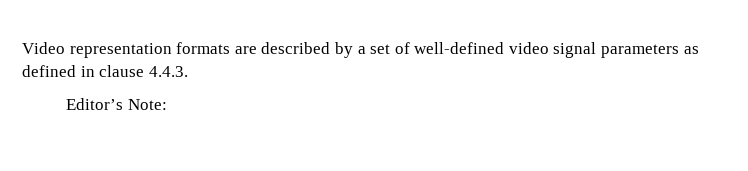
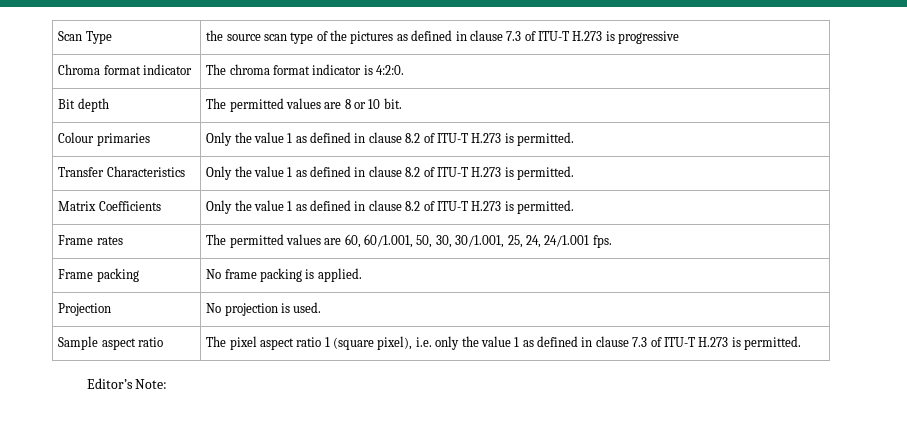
[22,42,699,58] [22,65,188,77] Video representation formats are described by a set of well-defined video signal parameters as defined in clause 4.4.3. -> [58,31,112,44] [206,30,680,44] [58,64,192,75] [206,64,405,75] [58,98,109,112] [206,98,402,112] [58,132,150,146] [206,132,575,146] [58,166,185,177] [206,166,575,180] [58,201,161,211] [206,200,575,214] [58,235,123,245] [206,234,612,248] [58,268,139,282] [206,268,362,282] [58,303,112,316] [206,302,322,316] [58,336,163,350] [206,336,802,350] Scan Type | the source scan type of the pictures as defined in clause 7.3 of ITU-T H.273 is progressive // Chroma format indicator | The chroma format indicator is 4:2:0. // Bit depth | The permitted values are 8 or 10 bit. // Colour primaries | Only the value 1 as defined in clause 8.2 of ITU-T H.273 is permitted. // Transfer Characteristics | Only the value 1 as defined in clause 8.2 of ITU-T H.273 is permitted. // Matrix Coefficients | Only the value 1 as defined in clause 8.2 of ITU-T H.273 is permitted. // Frame rates | The permitted values are 60, 60/1.001, 50, 30, 30/1.001, 25, 24, 24/1.001 fps. // Frame packing | No frame packing is applied. // Projection | No projection is used. // Sample aspect ratio | The pixel aspect ratio 1 (square pixel), i.e. only the value 1 as defined in clause 7.3 of ITU-T H.273 is permitted.

